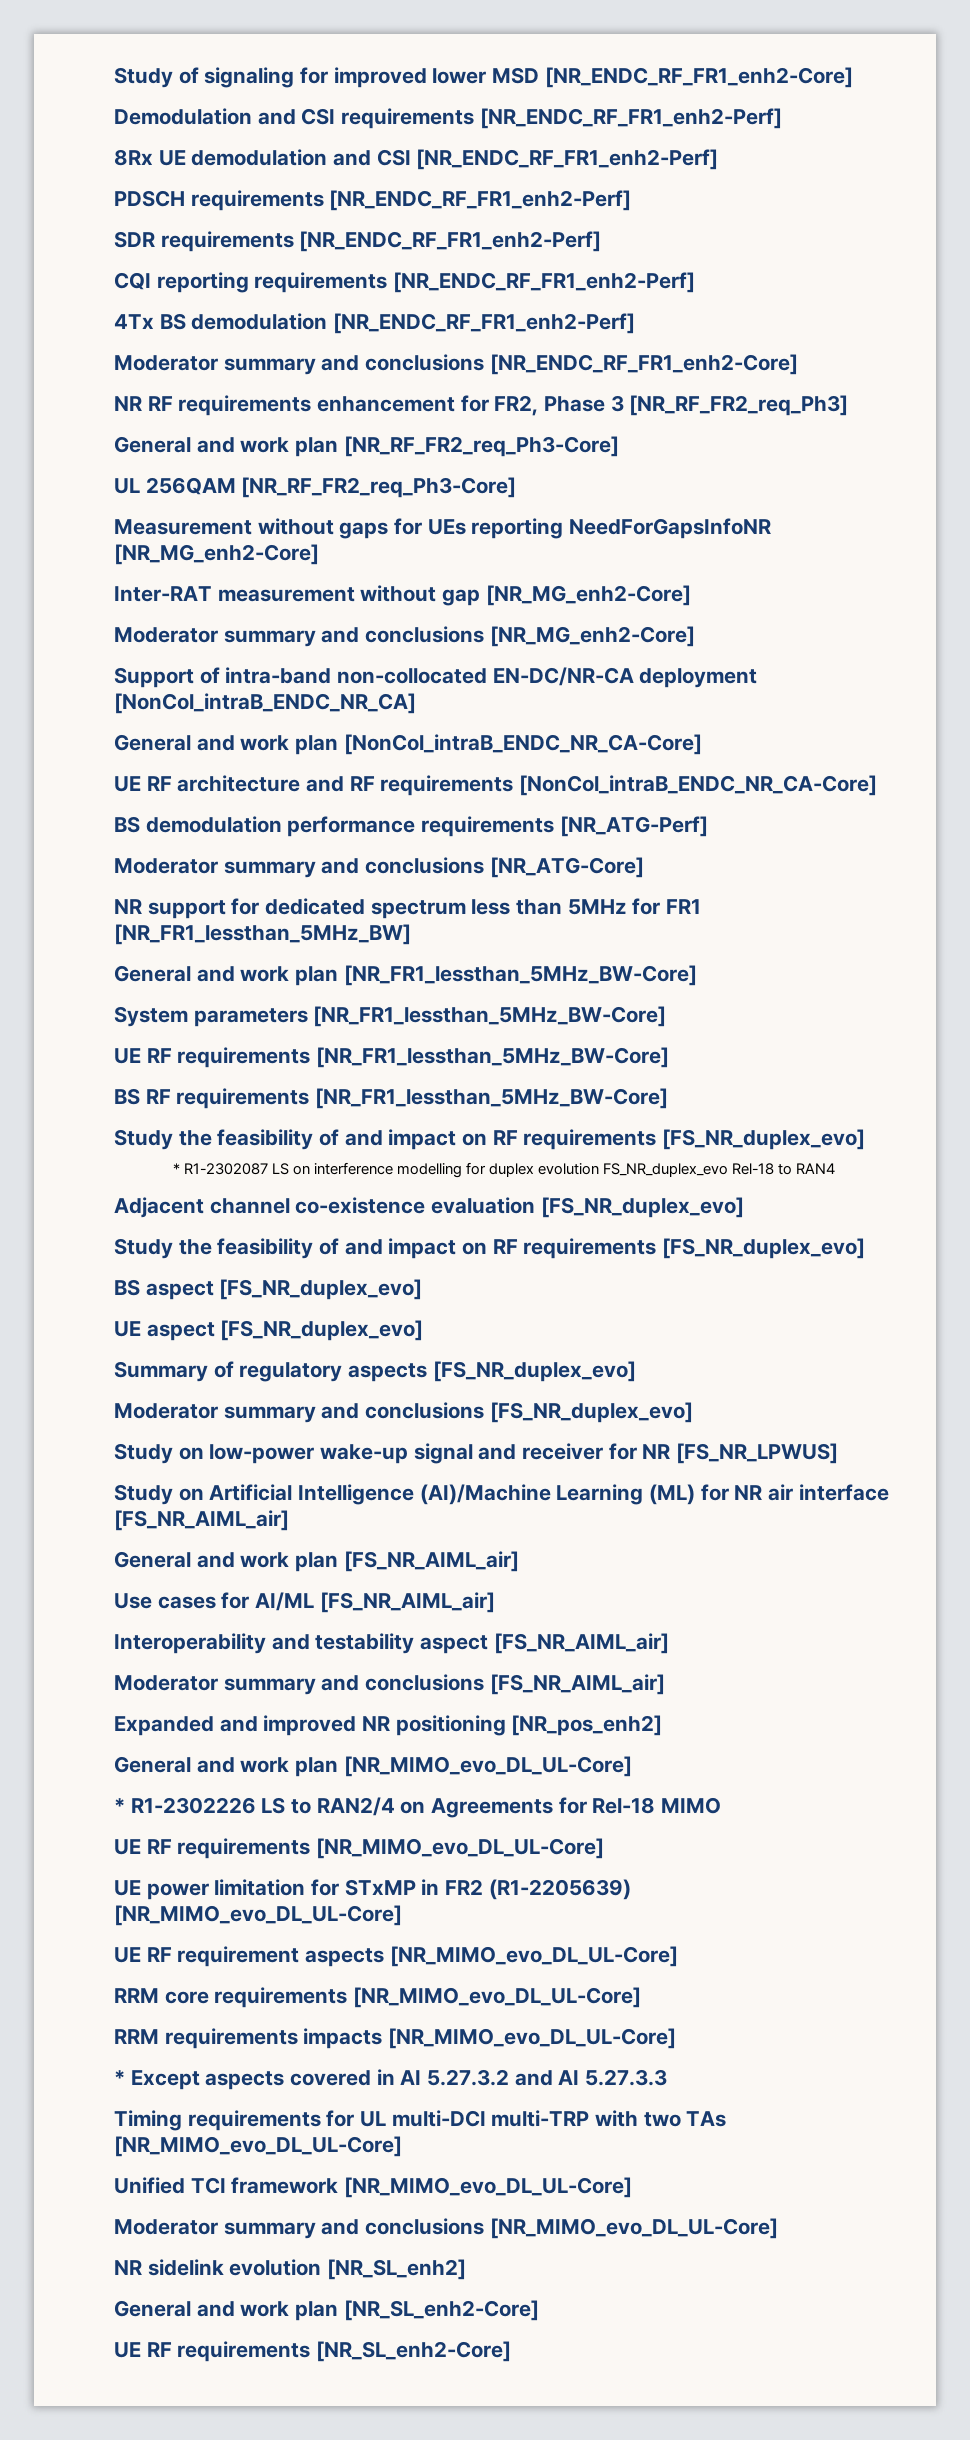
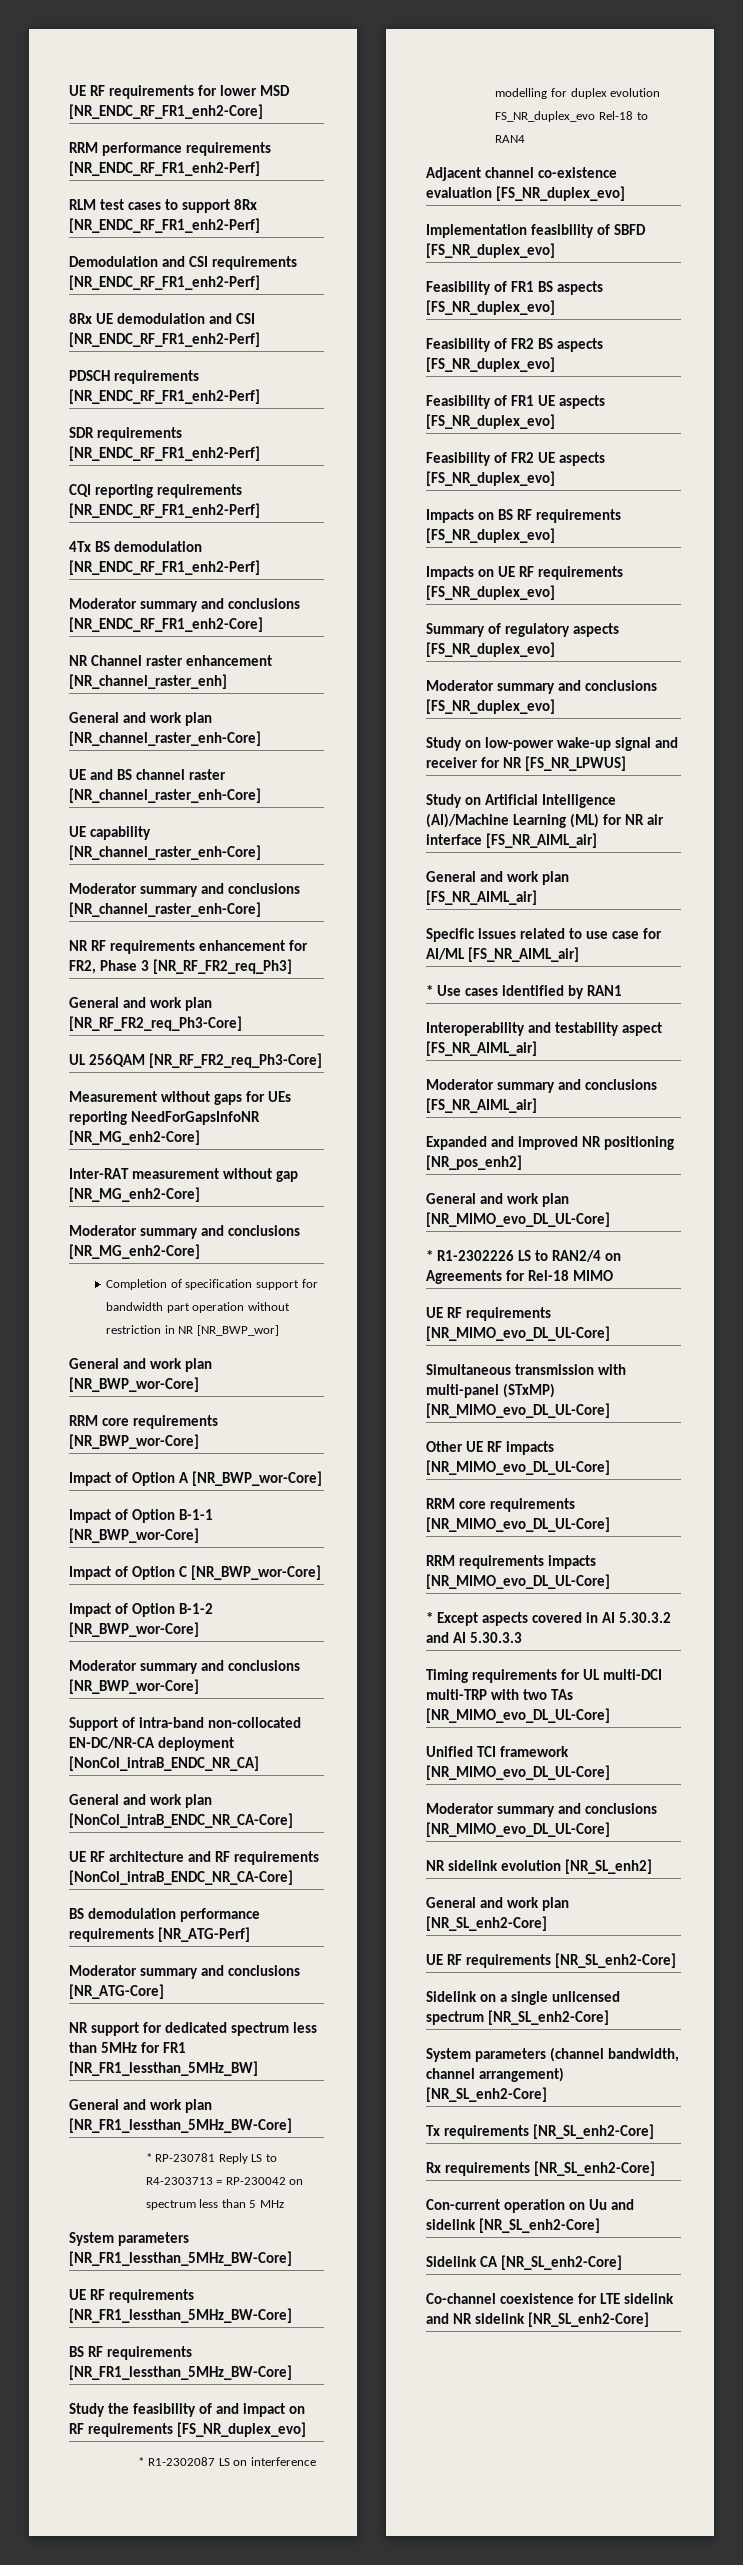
[114,67,853,88] Study of signaling for improved lower MSD [NR_ENDC_RF_FR1_enh2-Core] -> [69,85,291,99] [69,104,263,119] [69,142,272,156] [69,161,260,176] [69,199,258,213] [69,218,260,233] UE RF requirements for lower MSD [NR_ENDC_RF_FR1_enh2-Core] // RRM performance requirements [NR_ENDC_RF_FR1_enh2-Perf] // RLM test cases to support 8Rx [NR_ENDC_RF_FR1_enh2-Perf]
(798, 364) none -> [69,655,273,666] [69,674,227,689] [69,712,213,726] [69,731,261,746] [69,769,227,780] [69,788,261,803] [69,826,152,840] [69,845,261,860] [69,883,301,897] [69,902,261,917] // NR Channel raster enhancement [NR_channel_raster_enh] // General and work plan [NR_channel_raster_enh-Core] // UE and BS channel raster [NR_channel_raster_enh-Core] // UE capability [NR_channel_raster_enh-Core] // Moderator summary and conclusions [NR_channel_raster_enh-Core]
(695, 636) none -> [106,1279,318,1290] [106,1302,290,1313] [106,1325,279,1336] [69,1358,213,1372] [69,1377,199,1392] [69,1415,219,1429] [69,1434,199,1449] [69,1471,323,1486] [69,1509,214,1523] [69,1528,199,1543] [69,1565,322,1580] [69,1603,214,1617] [69,1622,199,1637] [69,1660,301,1674] [69,1679,199,1694] // Completion of specification support for bandwidth part operation without restriction in NR [NR_BWP_wor] // General and work plan [NR_BWP_wor-Core] // RRM core requirements [NR_BWP_wor-Core] // Impact of Option A [NR_BWP_wor-Core] // Impact of Option B-1-1 [NR_BWP_wor-Core] // Impact of Option C [NR_BWP_wor-Core] // Impact of Option B-1-2 [NR_BWP_wor-Core] // Moderator summary and conclusions [NR_BWP_wor-Core]
(697, 975) none -> [145,2153,277,2164] [145,2177,304,2185] [145,2199,284,2210] // * RP-230781 Reply LS to R4-2303713 = RP-230042 on spectrum less than 5 MHz
[114,1238,866,1259] [114,1279,423,1300] [114,1321,215,1341] Study the feasibility of and impact on RF requirements [FS_NR_duplex_evo] // BS aspect [FS_NR_duplex_evo] // UE aspect -> [426,224,647,238] [426,243,555,258] [426,281,604,295] [426,300,555,315] [426,338,604,352] [426,357,555,372] [426,395,606,409] [426,414,555,429] [426,452,606,466] [426,471,555,486] [426,509,622,523] [426,528,555,543] [426,566,624,580] Implementation feasibility of SBFD [FS_NR_duplex_evo] // Feasibility of FR1 BS aspects [FS_NR_duplex_evo] // Feasibility of FR2 BS aspects [FS_NR_duplex_evo] // Feasibility of FR1 UE aspects [FS_NR_duplex_evo] // Feasibility of FR2 UE aspects [FS_NR_duplex_evo] // Impacts on BS RF requirements [FS_NR_duplex_evo] // Impacts on UE RF requirements
[114,1592,495,1613] Use cases for AI/ML [FS_NR_AIML_air] -> [426,928,663,942] [426,947,580,962] [426,985,623,999] Specific issues related to use case for AI/ML [FS_NR_AIML_air] // * Use cases identified by RAN1
[114,1879,631,1900] [114,1905,402,1926] [114,1946,385,1967] UE power limitation for STxMP in FR2 (R1-2205639) [NR_MIMO_evo_DL_UL-Core] // UE RF requirement aspects -> [426,1364,627,1375] [426,1383,556,1398] [426,1403,610,1418] [426,1441,555,1455] Simultaneous transmission with multi-panel (STxMP) [NR_MIMO_evo_DL_UL-Core] // Other UE RF impacts
[427,2069,510,2086] 5.27.3.2 -> [619,1612,672,1623] 5.30.3.2
[585,2069,668,2086] 5.27.3.3 -> [470,1632,523,1643] 5.30.3.3
(512, 2351) none -> [426,1991,621,2005] [426,2010,610,2025] [426,2047,680,2062] [426,2067,565,2082] [426,2087,547,2102] [426,2124,655,2139] [426,2161,656,2176] [426,2199,635,2213] [426,2218,601,2233] [426,2255,623,2270] [426,2293,675,2304] [426,2312,650,2327] // Sidelink on a single unlicensed spectrum [NR_SL_enh2-Core] // System parameters (channel bandwidth, channel arrangement) [NR_SL_enh2-Core] // Tx requirements [NR_SL_enh2-Core] // Rx requirements [NR_SL_enh2-Core] // Con-current operation on Uu and sidelink [NR_SL_enh2-Core] // Sidelink CA [NR_SL_enh2-Core] // Co-channel coexistence for LTE sidelink and NR sidelink [NR_SL_enh2-Core]

